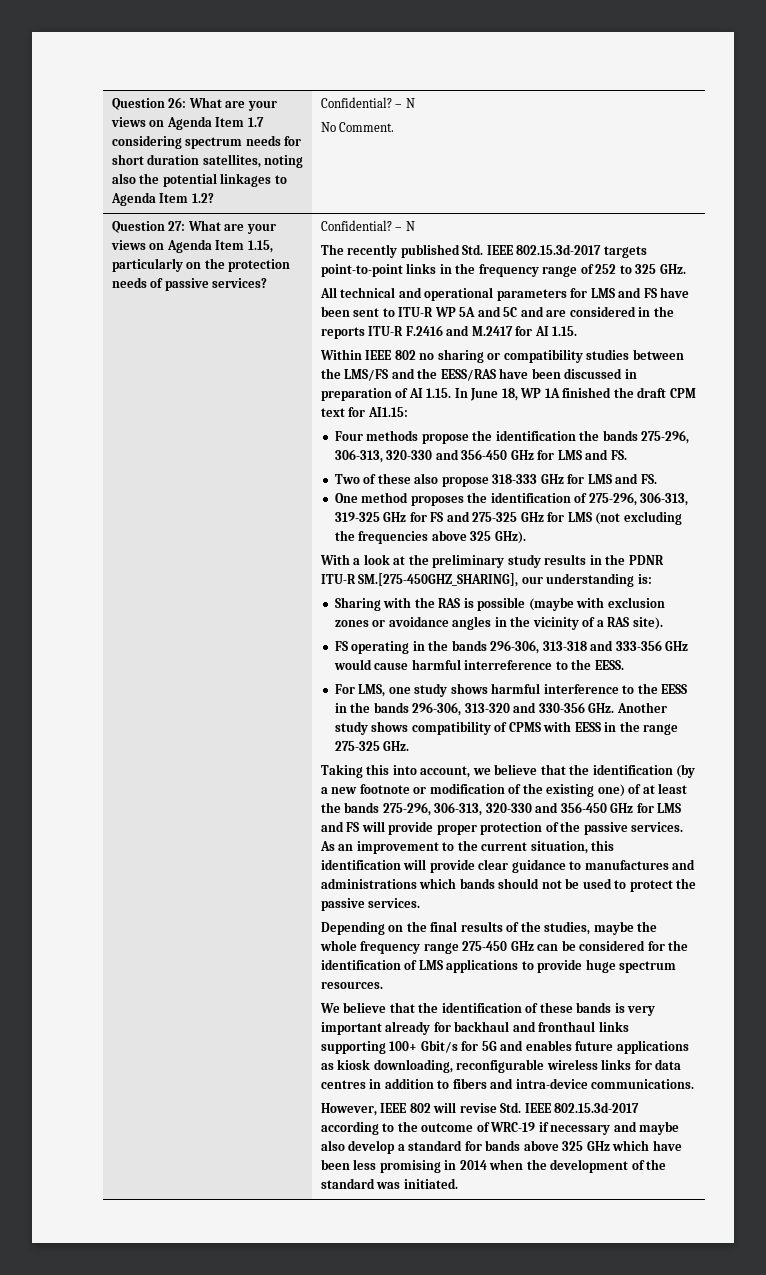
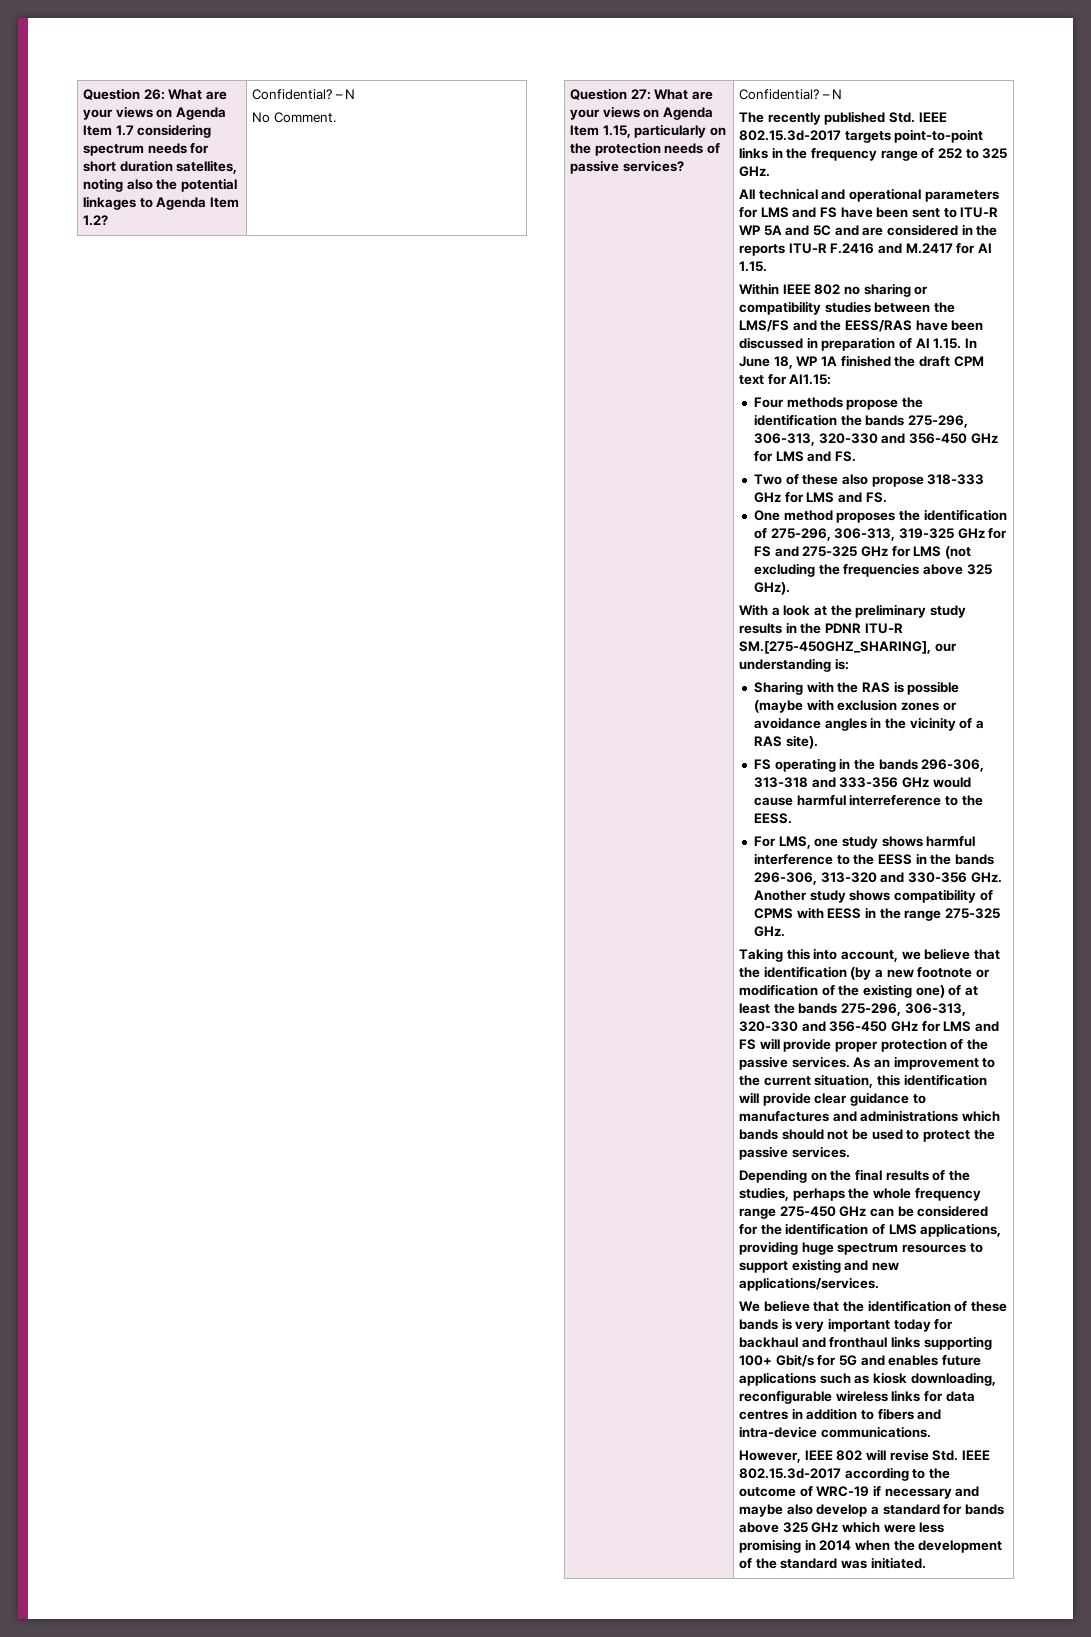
[593,921,634,935] maybe -> [792,1188,845,1201] perhaps
[446,959,677,973] [320,981,383,989] applications to provide huge spectrum resources. -> [920,1223,1002,1237] [739,1241,983,1255] [739,1259,900,1273] [739,1277,880,1291] applications, providing huge spectrum resources to support existing and new applications/services.
[385,1021,431,1035] already -> [893,1319,931,1332] today
(689, 1047) none -> [819,1373,851,1384] such
[652,1140,682,1151] [320,1159,350,1170] have been -> [883,1524,916,1533] were

